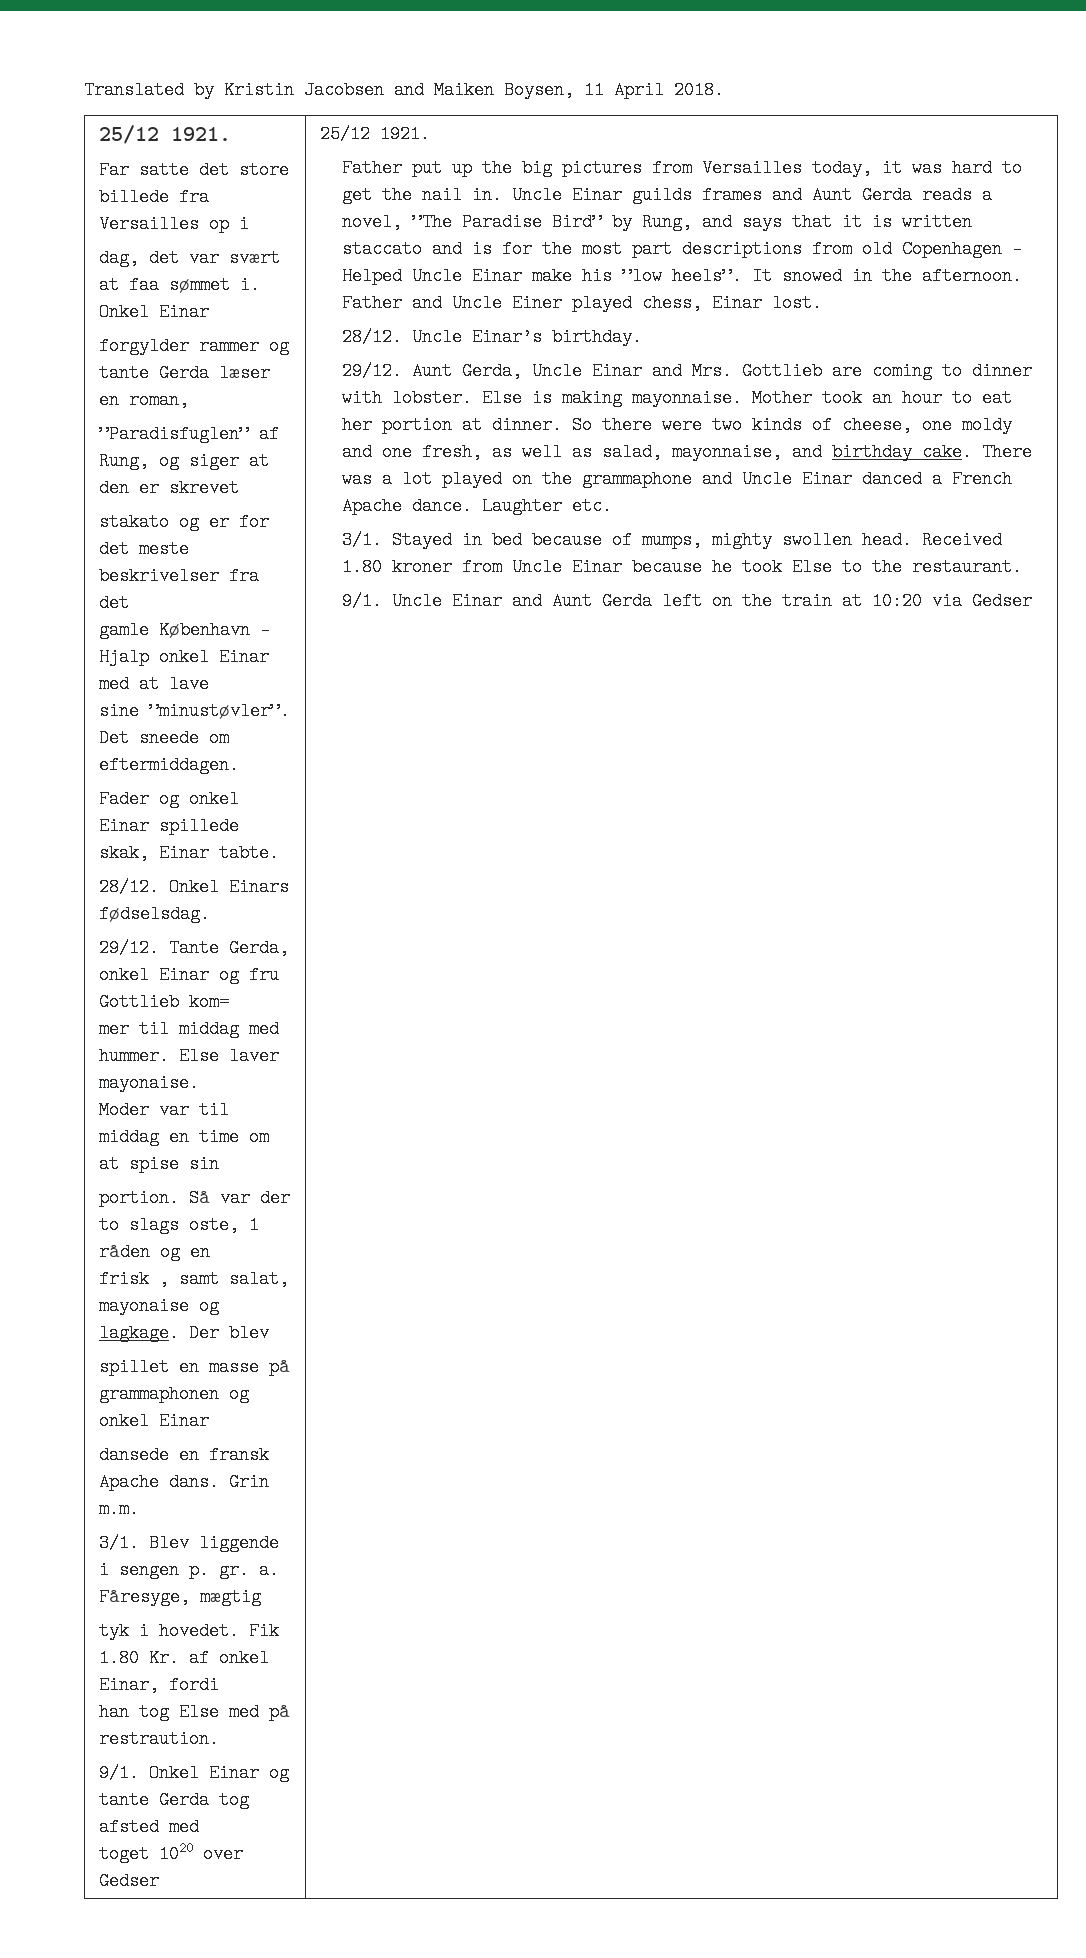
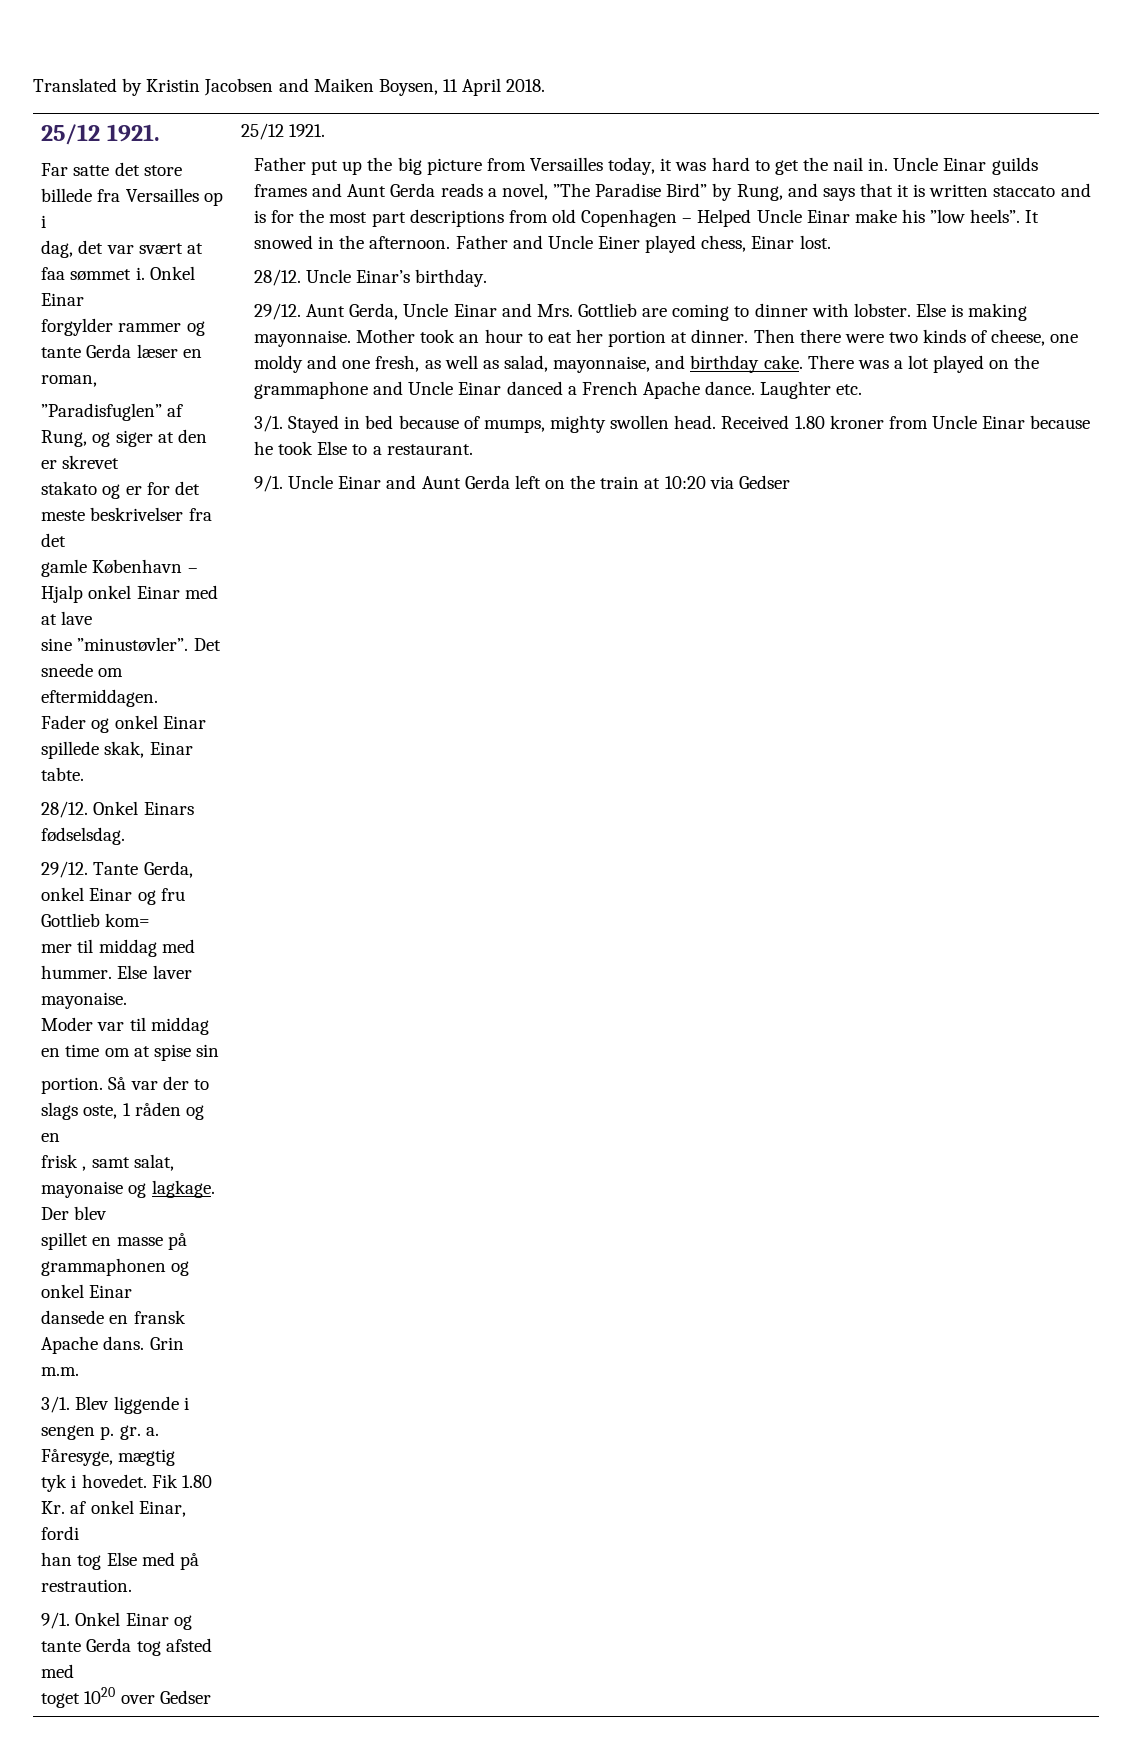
[562,159,643,177] pictures -> [426,158,482,175] picture
[572,416,593,434] So -> [753,329,795,343] Then
[872,558,903,576] the -> [372,446,382,455] a

